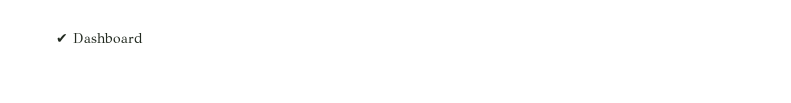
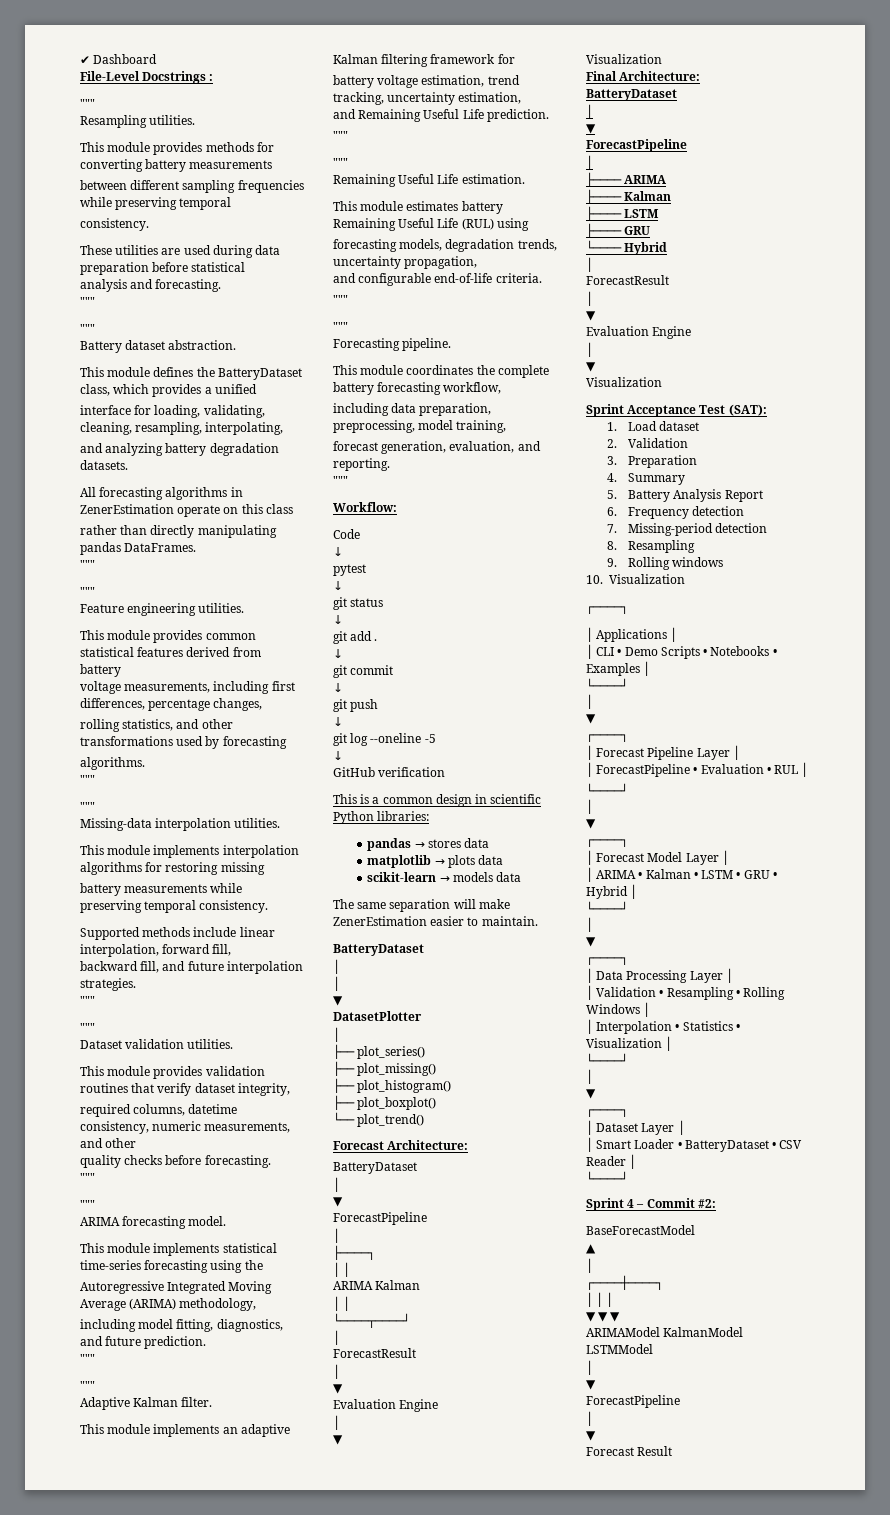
(143, 38) none -> [80,71,214,84] [80,99,95,108] [80,115,196,128] [80,142,274,155] [80,159,273,172] [80,180,304,193] [80,197,232,210] [80,218,149,231] [80,245,281,258] [80,262,246,275] [80,279,222,292] [80,297,95,306] [80,324,95,333] [80,340,237,353] [80,367,302,380] [80,384,257,397] [80,405,265,418] [80,422,284,435] [80,443,279,456] [80,460,128,470] [80,487,243,500] [80,504,293,517] [80,525,277,538] [80,542,197,555] [80,560,95,569] [80,587,95,596] [80,603,245,616] [80,630,256,643] [80,647,261,657] [80,664,121,677] [80,681,295,694] [80,698,263,711] [80,719,233,732] [80,736,287,749] [80,757,145,770] [80,775,95,784] [80,802,95,811] [80,818,281,831] [80,845,299,858] [80,862,265,875] [80,883,243,896] [80,900,269,913] [80,927,275,940] [80,944,232,957] [80,961,303,974] [80,978,136,991] [80,996,95,1005] [80,1023,95,1032] [80,1039,234,1049] [80,1066,265,1079] [80,1083,290,1096] [80,1104,238,1117] [80,1121,291,1134] [80,1138,137,1148] [80,1155,271,1168] [80,1173,95,1182] [80,1200,95,1209] [80,1216,227,1229] [80,1243,277,1256] [80,1260,263,1273] [80,1281,273,1294] [80,1298,257,1311] [80,1319,283,1332] [80,1336,207,1349] [80,1354,95,1363] [80,1381,95,1390] [80,1397,213,1410] [80,1424,290,1437] [333,54,515,67] [333,75,520,88] [333,92,522,105] [333,109,549,122] [333,131,348,140] [333,158,348,167] [333,174,525,187] [333,201,503,214] [333,218,529,231] [333,239,557,252] [333,256,478,269] [333,273,542,286] [333,295,348,304] [333,322,348,331] [333,338,452,351] [333,365,549,378] [333,382,502,395] [333,403,492,416] [333,420,507,433] [333,441,541,454] [333,458,390,471] [333,476,348,485] [333,502,397,512] [333,529,360,539] [333,547,343,556] [333,564,366,576] [333,581,343,590] [333,597,384,610] [333,615,343,624] [333,631,378,644] [333,649,343,658] [333,665,394,678] [333,683,343,692] [333,699,379,712] [333,717,343,726] [333,733,436,746] [333,751,343,760] [333,767,446,777] [333,794,542,807] [333,811,430,824] [367,838,490,851] [367,855,504,868] [367,872,522,882] [333,899,510,912] [333,916,538,926] [333,944,424,956] [333,959,340,974] [333,976,340,991] [333,996,343,1006] [333,1011,422,1021] [333,1027,340,1042] [333,1044,426,1059] [333,1061,437,1076] [333,1078,452,1093] [333,1095,437,1110] [333,1112,425,1127] [333,1140,469,1150] [333,1162,417,1174] [333,1177,340,1192] [333,1197,343,1207] [333,1212,427,1225] [333,1228,340,1243] [333,1245,375,1260] [333,1262,351,1277] [333,1280,421,1290] [333,1296,351,1311] [333,1313,410,1328] [333,1330,340,1345] [333,1348,416,1358] [333,1364,340,1379] [333,1384,343,1394] [333,1399,439,1412] [333,1415,340,1430] [333,1435,343,1445] [586,54,662,64] [586,71,701,81] [586,89,677,101] [586,104,593,119] [586,124,596,134] [586,139,687,152] [586,155,593,170] [586,172,668,187] [586,189,672,204] [586,206,660,221] [586,223,651,238] [586,240,668,255] [586,257,593,272] [586,275,669,285] [586,291,593,306] [586,311,596,321] [586,326,692,339] [586,342,593,357] [586,362,596,372] [586,377,662,387] [586,404,767,417] [607,421,700,431] [607,438,689,448] [607,455,698,468] [607,473,686,485] [607,489,763,502] [607,506,745,519] [607,523,768,536] [607,540,696,553] [607,557,724,570] [586,574,685,584] [586,606,628,614] [586,627,678,642] [586,644,777,659] [586,661,651,676] [586,678,628,690] [586,694,593,709] [586,714,596,724] [586,734,628,742] [586,745,740,760] [586,762,809,777] [586,783,628,795] [586,799,593,814] [586,819,596,829] [586,839,628,847] [586,850,729,865] [586,867,777,882] [586,884,638,899] [586,901,628,913] [586,917,593,932] [586,937,596,947] [586,957,628,965] [586,968,733,983] [586,985,786,1000] [586,1002,651,1017] [586,1019,740,1034] [586,1036,673,1051] [586,1053,628,1065] [586,1069,593,1084] [586,1089,596,1099] [586,1109,628,1117] [586,1120,685,1135] [586,1137,803,1152] [586,1154,637,1169] [586,1171,628,1183] [586,1198,716,1211] [586,1225,695,1235] [586,1244,596,1254] [586,1258,593,1273] [586,1275,663,1290] [586,1292,614,1307] [586,1312,621,1322] [586,1327,744,1337] [586,1344,653,1354] [586,1360,593,1375] [586,1380,596,1390] [586,1395,680,1408] [586,1411,593,1426] [586,1431,596,1441] [586,1446,673,1456] // File-Level Docstrings : // """ // Resampling utilities. // This module provides methods for converting battery measurements // between different sampling frequencies while preserving temporal // consistency. // These utilities are used during data preparation before statistical // analysis and forecasting. // """ // """ // Battery dataset abstraction. // This module defines the BatteryDataset class, which provides a unified // interface for loading, validating, cleaning, resampling, interpolating, // and analyzing battery degradation datasets. // All forecasting algorithms in ZenerEstimation operate on this class // rather than directly manipulating pandas DataFrames. // """ // """ // Feature engineering utilities. // This module provides common statistical features derived from battery // voltage measurements, including first differences, percentage changes, // rolling statistics, and other transformations used by forecasting // algorithms. // """ // """ // Missing-data interpolation utilities. // This module implements interpolation algorithms for restoring missing // battery measurements while preserving temporal consistency. // Supported methods include linear interpolation, forward fill, // backward fill, and future interpolation strategies. // """ // """ // Dataset validation utilities. // This module provides validation routines that verify dataset integrity, // required columns, datetime consistency, numeric measurements, and other // quality checks before forecasting. // """ // """ // ARIMA forecasting model. // This module implements statistical time-series forecasting using the // Autoregressive Integrated Moving Average (ARIMA) methodology, // including model fitting, diagnostics, and future prediction. // """ // """ // Adaptive Kalman filter. // This module implements an adaptive Kalman filtering framework for // battery voltage estimation, trend tracking, uncertainty estimation, // and Remaining Useful Life prediction. // """ // """ // Remaining Useful Life estimation. // This module estimates battery Remaining Useful Life (RUL) using // forecasting models, degradation trends, uncertainty propagation, // and configurable end-of-life criteria. // """ // """ // Forecasting pipeline. // This module coordinates the complete battery forecasting workflow, // including data preparation, preprocessing, model training, // forecast generation, evaluation, and reporting. // """ // Workflow: // Code // ↓ // pytest // ↓ // git status // ↓ // git add . // ↓ // git commit // ↓ // git push // ↓ // git log --oneline -5 // ↓ // GitHub verification // This is a common design in scientific Python libraries: // pandas → stores data // matplotlib → plots data // scikit-learn → models data // The same separation will make ZenerEstimation easier to maintain. // BatteryDataset // │ // │ // ▼ // DatasetPlotter // │ // ├── plot_series() // ├── plot_missing() // ├── plot_histogram() // ├── plot_boxplot() // └── plot_trend() // Forecast Architecture: // BatteryDataset // │ // ▼ // ForecastPipeline // │ // ├────┐ // │ │ // ARIMA Kalman // │ │ // └────┬────┘ // │ // ForecastResult // │ // ▼ // Evaluation Engine // │ // ▼ // Visualization // Final Architecture: // BatteryDataset // │ // ▼ // ForecastPipeline // │ // ├──── ARIMA // ├──── Kalman // ├──── LSTM // ├──── GRU // └──── Hybrid // │ // ForecastResult // │ // ▼ // Evaluation Engine // │ // ▼ // Visualization // Sprint Acceptance Test (SAT): // 1. Load dataset // 2. Validation // 3. Preparation // 4. Summary // 5. Battery Analysis Report // 6. Frequency detection // 7. Missing-period detection // 8. Resampling // 9. Rolling windows // 10. Visualization // ┌────┐ // │ Applications │ // │ CLI • Demo Scripts • Notebooks • Examples │ // └────┘ // │ // ▼ // ┌────┐ // │ Forecast Pipeline Layer │ // │ ForecastPipeline • Evaluation • RUL │ // └────┘ // │ // ▼ // ┌────┐ // │ Forecast Model Layer │ // │ ARIMA • Kalman • LSTM • GRU • Hybrid │ // └────┘ // │ // ▼ // ┌────┐ // │ Data Processing Layer │ // │ Validation • Resampling • Rolling Windows │ // │ Interpolation • Statistics • Visualization │ // └────┘ // │ // ▼ // ┌────┐ // │ Dataset Layer │ // │ Smart Loader • BatteryDataset • CSV Reader │ // └────┘ // Sprint 4 – Commit #2: // BaseForecastModel // ▲ // │ // ┌────┼────┐ // │ │ │ // ▼ ▼ ▼ // ARIMAModel KalmanModel LSTMModel // │ // ▼ // ForecastPipeline // │ // ▼ // Forecast Result

